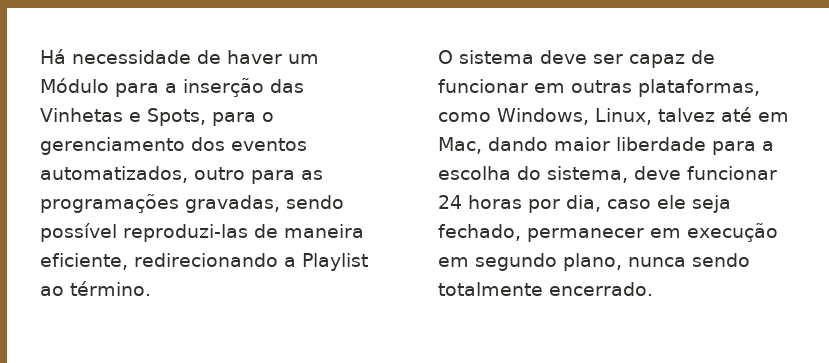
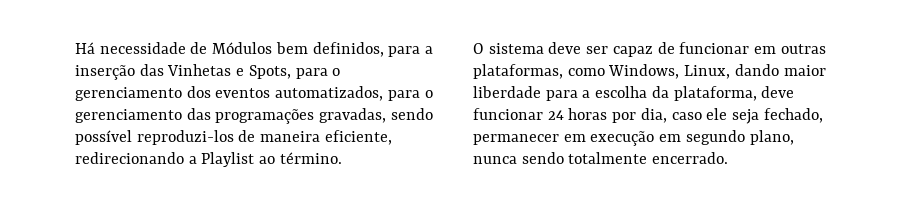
[227,50,319,64] [40,78,109,93] haver um Módulo -> [212,42,384,57] Módulos bem definidos,
[194,167,323,184] outro para as -> [387,90,433,101] [75,108,211,123] para o gerenciamento das
[123,224,248,242] reproduzi-las -> [136,130,234,145] reproduzi-los
[658,107,789,122] [438,137,482,154] talvez até em Mac, -> (731, 72) none
[517,166,628,183] do sistema, -> [651,86,757,101] da plataforma,

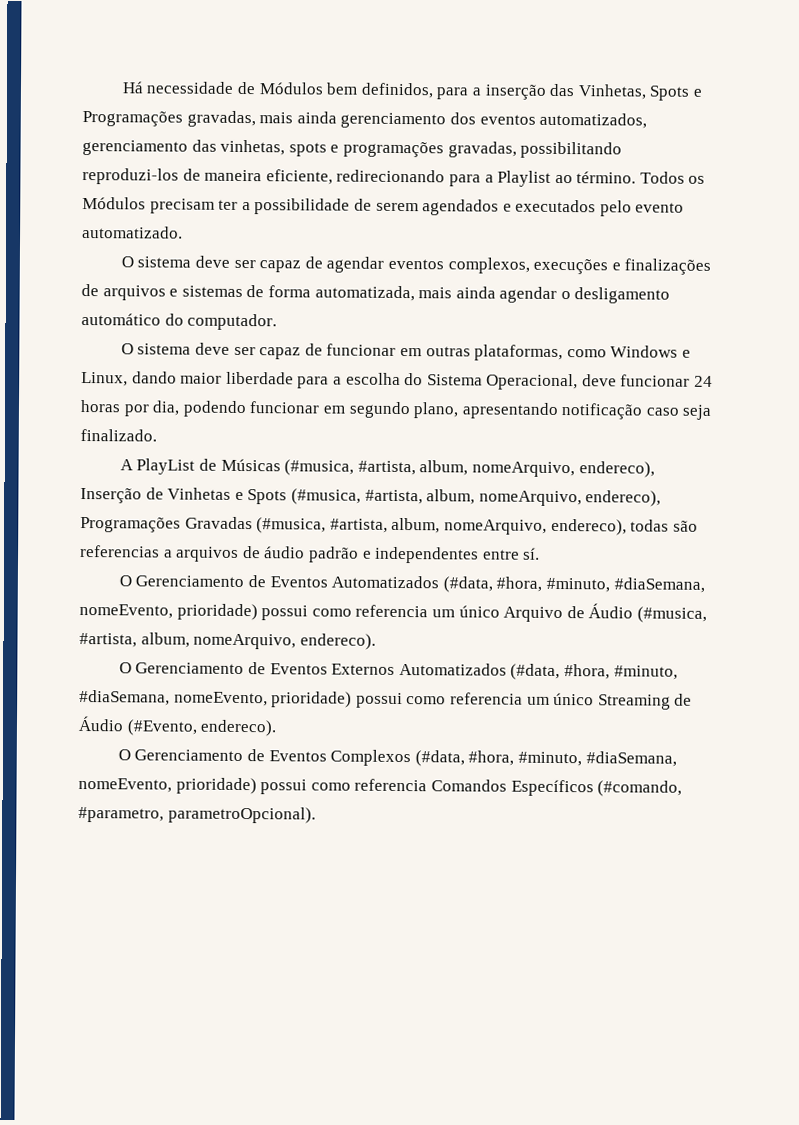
[167,64,341,79] [75,86,433,101] [75,108,433,124] [75,130,132,145] Vinhetas e Spots, para o gerenciamento dos eventos automatizados, para o gerenciamento das programações gravadas, sendo possível -> [577,84,702,101] [82,110,648,129] [82,139,623,159] Vinhetas, Spots e Programações gravadas, mais ainda gerenciamento dos eventos automatizados, gerenciamento das vinhetas, spots e programações gravadas, possibilitando
(184, 158) none -> [448,174,481,187] para
(342, 158) none -> [639,171,706,184] [82,196,685,217] [82,225,183,239] [120,255,712,275] [81,283,671,304] [81,312,278,331] Todos os Módulos precisam ter a possibilidade de serem agendados e executados pelo evento automatizado. // O sistema deve ser capaz de agendar eventos complexos, execuções e finalizações de arquivos e sistemas de forma automatizada, mais ainda agendar o desligamento automático do computador.
[608,64,680,79] Windows, -> [610,345,691,358] Windows e
[651,86,757,101] da plataforma, -> [404,373,579,391] do Sistema Operacional,
[671,108,823,124] [473,130,794,146] [473,152,729,164] caso ele seja fechado, permanecer em execução em segundo plano, nunca sendo totalmente encerrado. -> [182,400,712,420] [80,428,157,442] [119,458,655,478] [80,487,662,507] [80,516,698,536] [80,544,541,564] [118,575,705,593] [79,603,707,623] [79,632,376,650] [118,662,678,681] [79,689,693,710] [78,715,278,737] [117,749,677,767] [78,777,683,797] [78,806,316,824] podendo funcionar em segundo plano, apresentando notificação caso seja finalizado. // A PlayList de Músicas (#musica, #artista, album, nomeArquivo, endereco), Inserção de Vinhetas e Spots (#musica, #artista, album, nomeArquivo, endereco), Programações Gravadas (#musica, #artista, album, nomeArquivo, endereco), todas são referencias a arquivos de áudio padrão e independentes entre sí. // O Gerenciamento de Eventos Automatizados (#data, #hora, #minuto, #diaSemana, nomeEvento, prioridade) possui como referencia um único Arquivo de Áudio (#musica, #artista, album, nomeArquivo, endereco). // O Gerenciamento de Eventos Externos Automatizados (#data, #hora, #minuto, #diaSemana, nomeEvento, prioridade) possui como referencia um único Streaming de Áudio (#Evento, endereco). // O Gerenciamento de Eventos Complexos (#data, #hora, #minuto, #diaSemana, nomeEvento, prioridade) possui como referencia Comandos Específicos (#comando, #parametro, parametroOpcional).

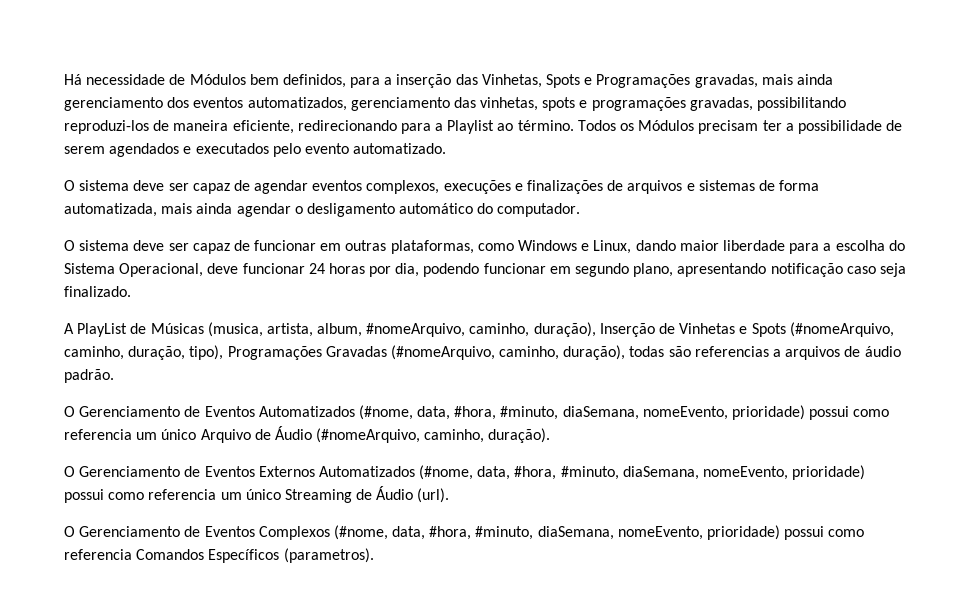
[284,459,655,478] (#musica, #artista, album, nomeArquivo, endereco), -> [207,322,596,337] (musica, artista, album, #nomeArquivo, caminho, duração),
[290,488,662,507] [80,516,627,536] (#musica, #artista, album, nomeArquivo, endereco), Programações Gravadas (#musica, #artista, album, nomeArquivo, endereco), -> [789,322,894,337] [64,345,626,360] (#nomeArquivo, caminho, duração, tipo), Programações Gravadas (#nomeArquivo, caminho, duração),
[307,546,541,564] padrão e independentes entre sí. -> [64,369,114,383] padrão.
[442,576,705,593] (#data, #hora, #minuto, #diaSemana, -> [358,405,639,420] (#nome, data, #hora, #minuto, diaSemana,
[636,606,707,623] [79,632,376,650] (#musica, #artista, album, nomeArquivo, endereco). -> [316,428,551,443] (#nomeArquivo, caminho, duração).
[510,663,678,681] [79,689,170,706] (#data, #hora, #minuto, #diaSemana, -> [419,465,699,480] (#nome, data, #hora, #minuto, diaSemana,
[126,719,278,737] (#Evento, endereco). -> [417,488,450,503] (url).
[414,750,677,767] (#data, #hora, #minuto, #diaSemana, -> [333,525,614,540] (#nome, data, #hora, #minuto, diaSemana,
[597,780,683,797] [78,806,316,824] (#comando, #parametro, parametroOpcional). -> [283,548,374,563] (parametros).

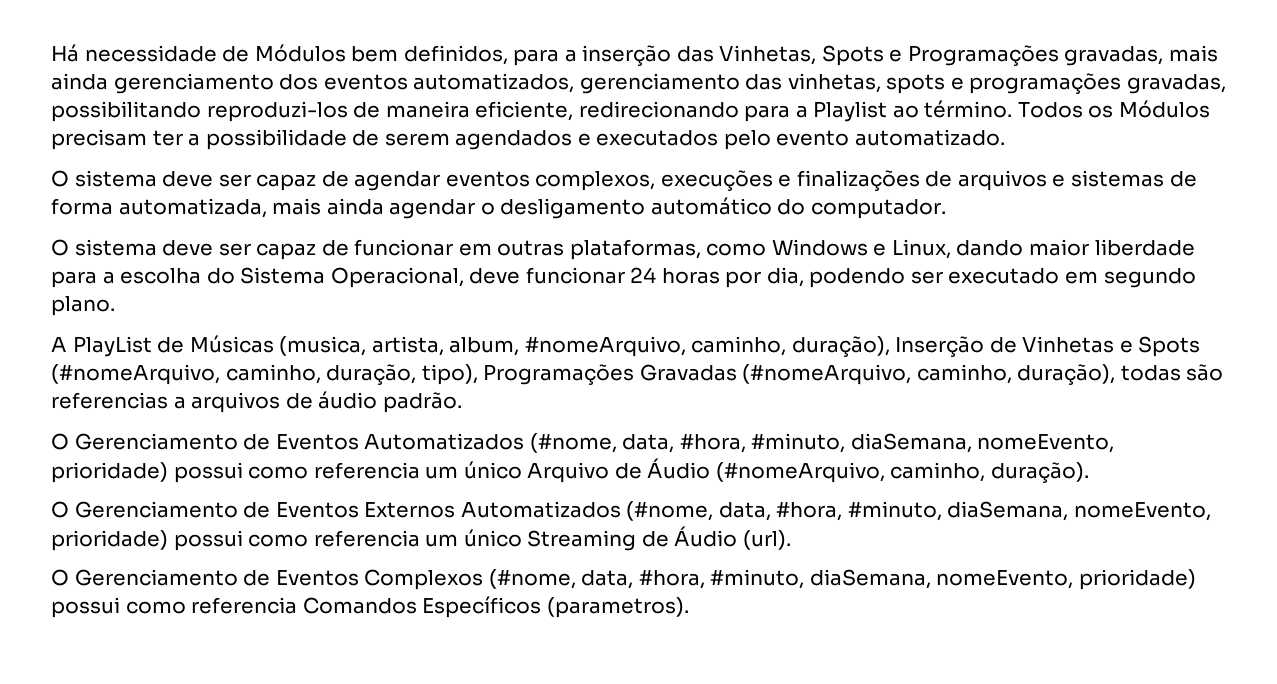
[483,263,906,277] [64,286,131,297] funcionar em segundo plano, apresentando notificação caso seja finalizado. -> [910,268,1196,288] [51,296,115,316] ser executado em segundo plano.

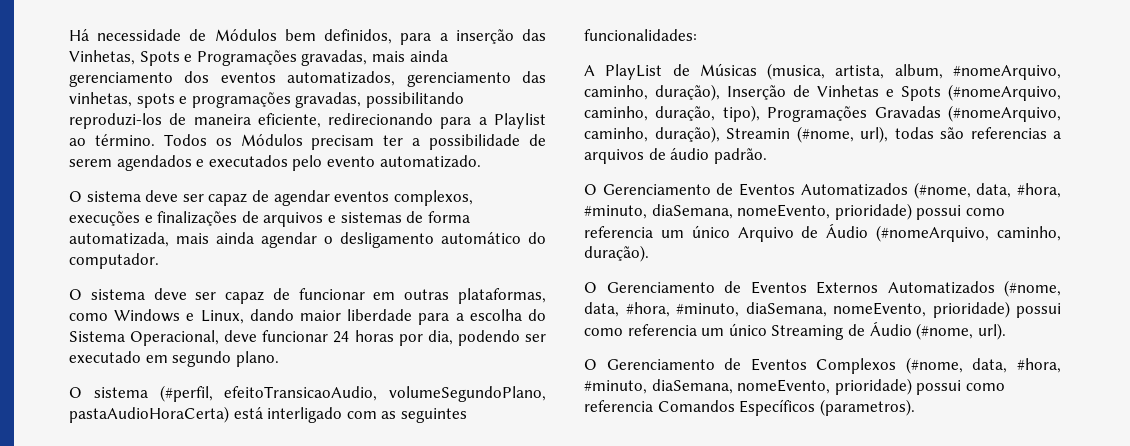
(115, 306) none -> [69,385,546,402] [69,406,467,423] [584,29,697,41] // O sistema (#perfil, efeitoTransicaoAudio, volumeSegundoPlano, pastaAudioHoraCerta) está interligado com as seguintes funcionalidades:
(1116, 374) none -> [726,126,888,143] Streamin (#nome, url),
[742,530,791,550] (url). -> [916,323,1006,340] (#nome, url).

